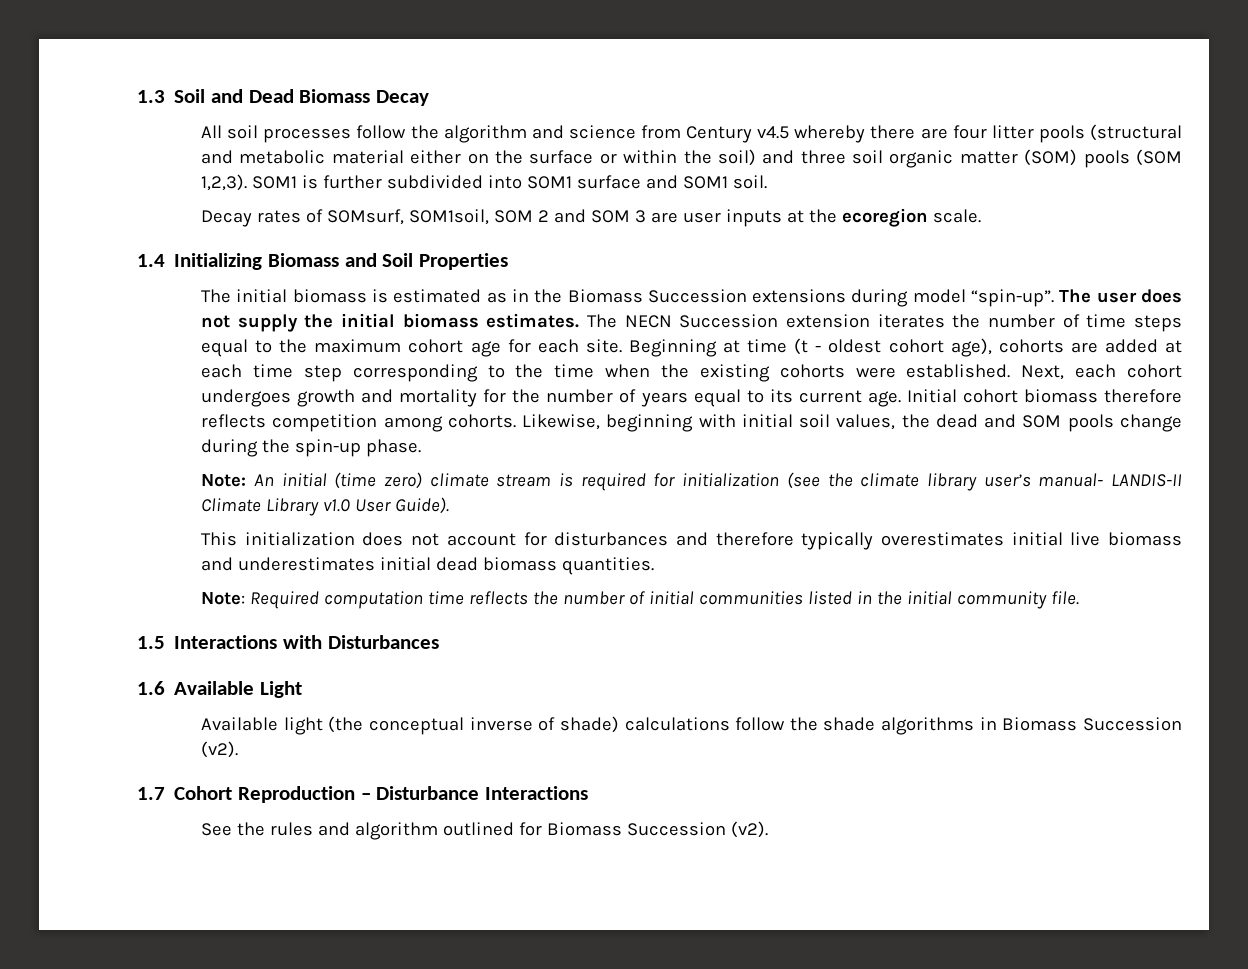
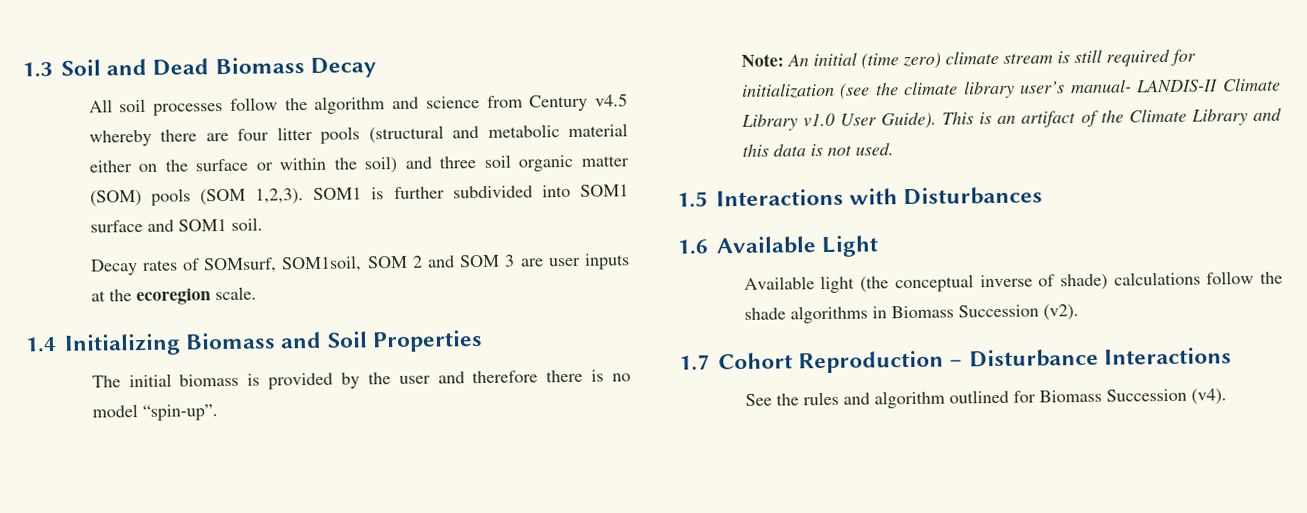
[393,289,1182,307] [201,313,1183,332] [201,338,1183,357] [201,364,1182,382] [201,389,1182,407] [201,414,1183,432] [201,439,422,457] estimated as in the Biomass Succession extensions during model “spin-up”. The user does not supply the initial biomass estimates. The NECN Succession extension iterates the number of time steps equal to the maximum cohort age for each site. Beginning at time (t - oldest cohort age), cohorts are added at each time step corresponding to the time when the existing cohorts were established. Next, each cohort undergoes growth and mortality for the number of years equal to its current age. Initial cohort biomass therefore reflects competition among cohorts. Likewise, beginning with initial soil values, the dead and SOM pools change during the spin-up phase. -> [268,369,631,390] [91,404,218,421] provided by the user and therefore there is no model “spin-up”.
(574, 480) none -> [1073,49,1103,64] still
[201,532,1182,550] [201,557,655,575] [201,591,1080,609] // This initialization does not account for disturbances and therefore typically overestimates initial live biomass and underestimates initial dead biomass quantities. // Note: Required computation time reflects the number of initial communities listed in the initial community file. -> [942,107,1282,128] [741,142,894,157] This is an artifact of the Climate Library and this data is not used.
[731,821,769,838] (v2). -> [1190,388,1227,405] (v4).

